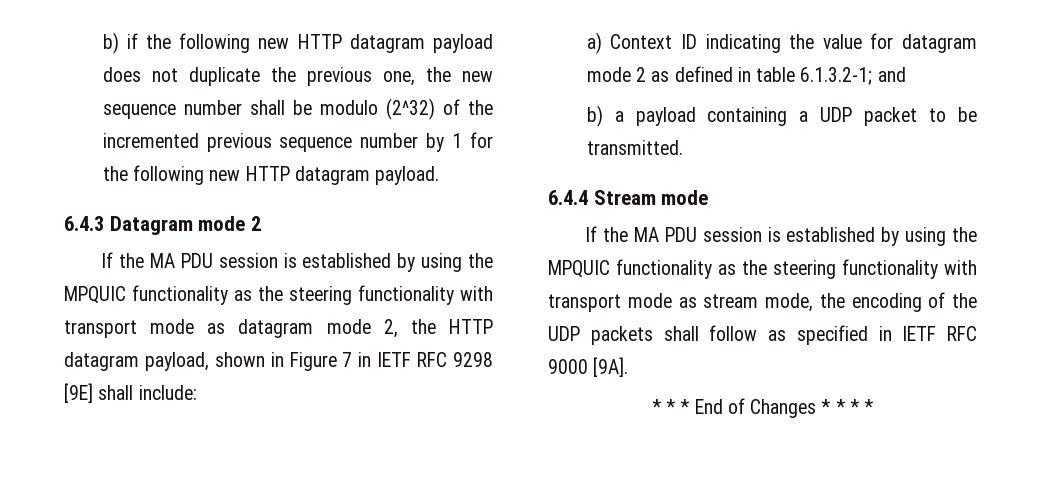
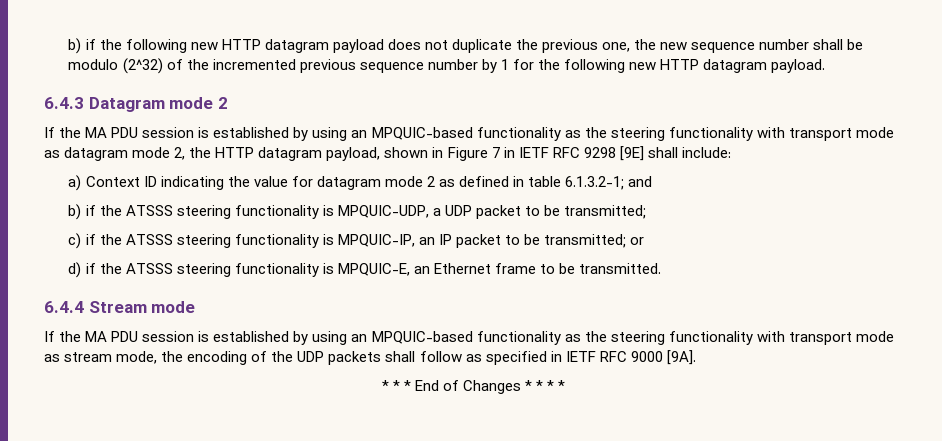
[468,253,493,268] [64,286,126,304] the MPQUIC -> [351,127,473,140] an MPQUIC-based
[614,107,788,126] a payload containing -> [85,205,429,219] if the ATSSS steering functionality is MPQUIC-UDP,
(978, 114) none -> [564,205,647,219] [68,233,645,249] [68,262,576,278] transmitted; // c) if the ATSSS steering functionality is MPQUIC-IP, an IP packet to be transmitted; or // d) if the ATSSS steering functionality is MPQUIC-E, an Ethernet frame to be
[952,227,977,242] [548,260,610,278] the MPQUIC -> [351,331,473,344] an MPQUIC-based

